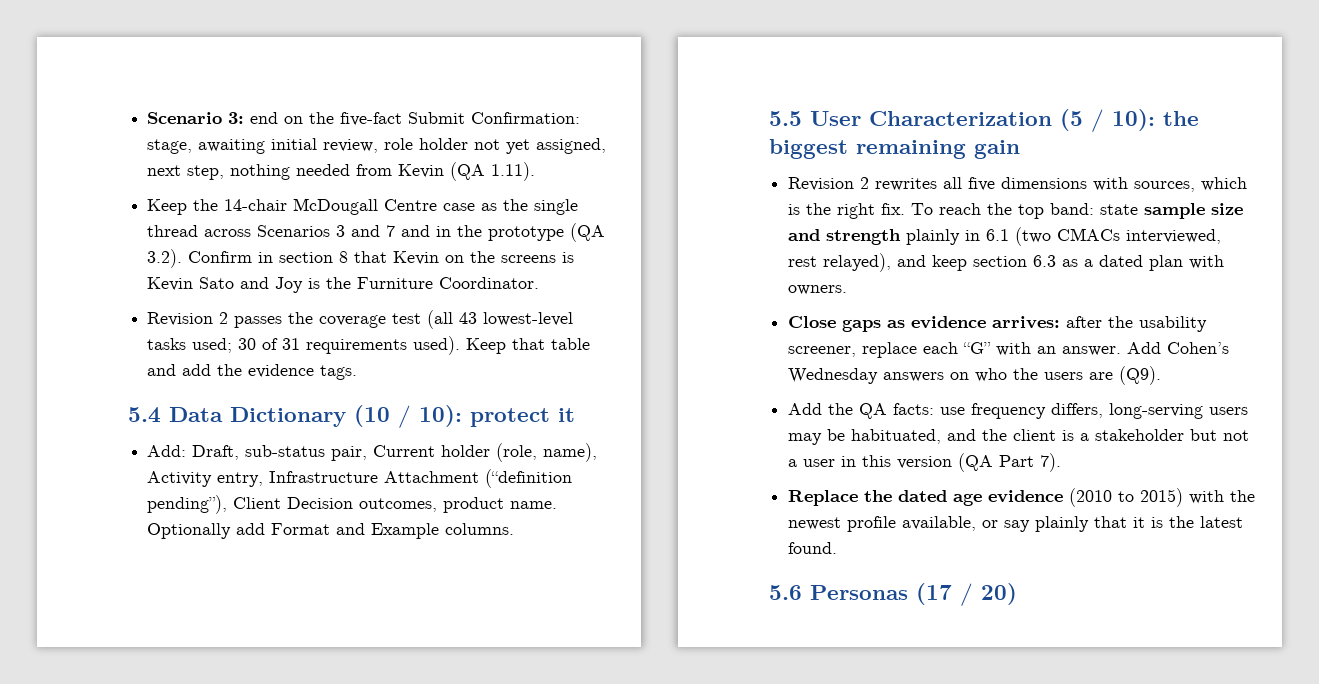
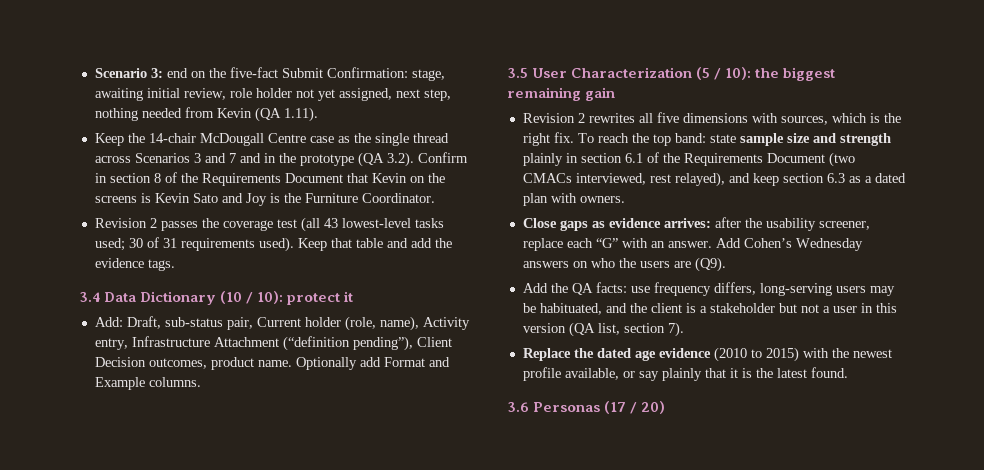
(349, 257) none -> [164,172,343,186] of the Requirements Document
[128,407,161,423] 5.4 -> [79,292,100,302] 3.4
[769,111,802,126] 5.5 -> [507,68,528,78] 3.5
[986,229,1010,241] 6.1 -> [580,152,825,166] section 6.1 of the Requirements Document
[999,455,1035,467] Part -> [597,323,665,335] list, section
[769,585,802,600] 5.6 -> [507,402,529,412] 3.6

